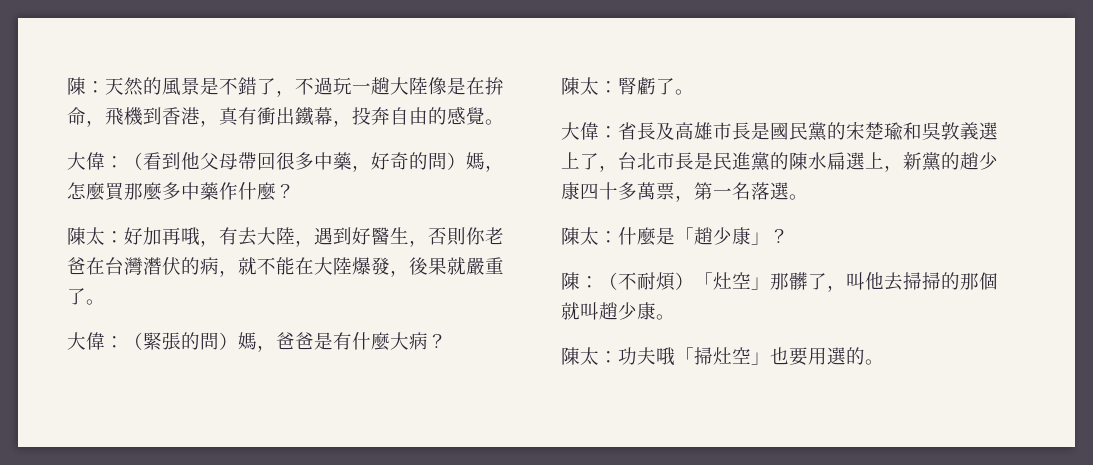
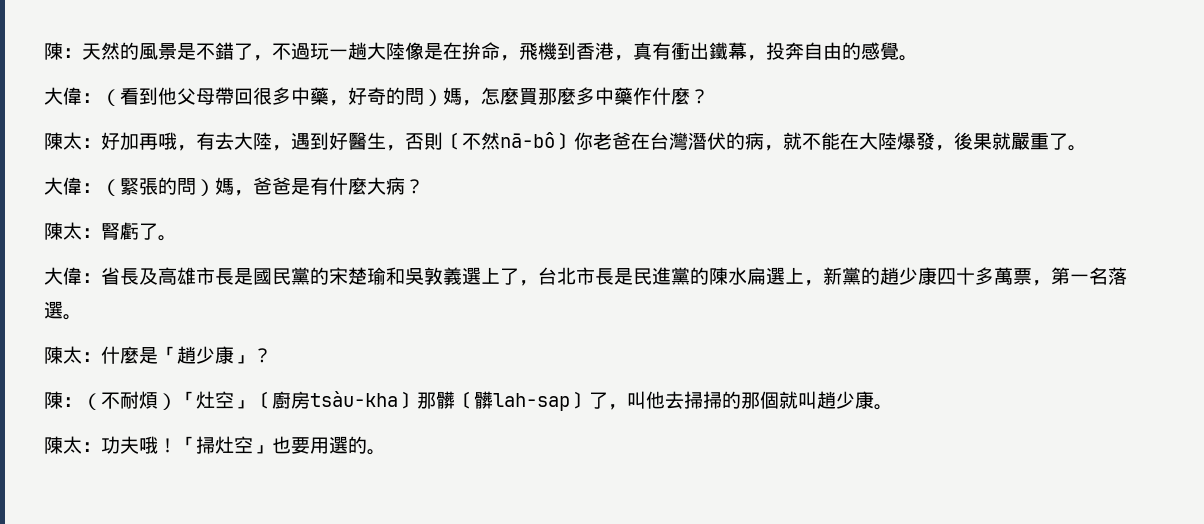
(466, 236) none -> [443,132,574,150] 〔不然nā-bô〕
[770,272,808,290] 那髒 -> [253,391,589,411] 〔廚房tsàu-kha〕那髒〔髒lah-sap〕
(675, 356) none -> [158,438,177,453] ！

